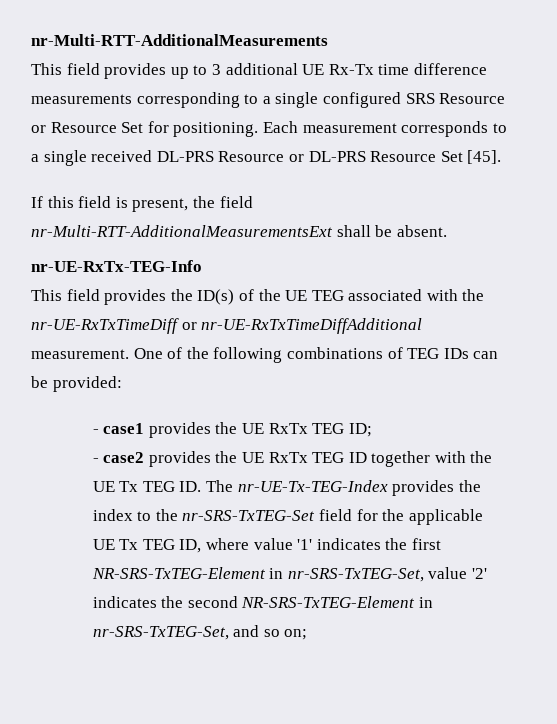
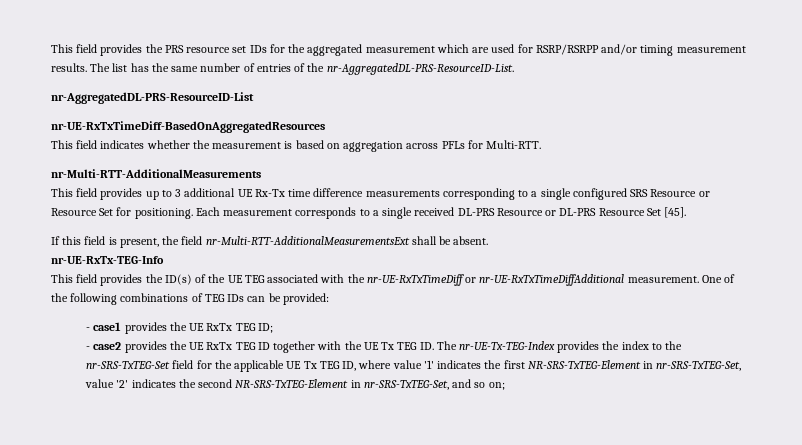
(31, 40) none -> [51,44,746,56] [51,63,514,75] [51,92,254,104] [51,121,325,133] [51,140,542,152] This field provides the PRS resource set IDs for the aggregated measurement which are used for RSRP/RSRPP and/or timing measurement results. The list has the same number of entries of the nr-AggregatedDL-PRS-ResourceID-List. // nr-AggregatedDL-PRS-ResourceID-List // nr-UE-RxTxTimeDiff-BasedOnAggregatedResources // This field indicates whether the measurement is based on aggregation across PFLs for Multi-RTT. //

